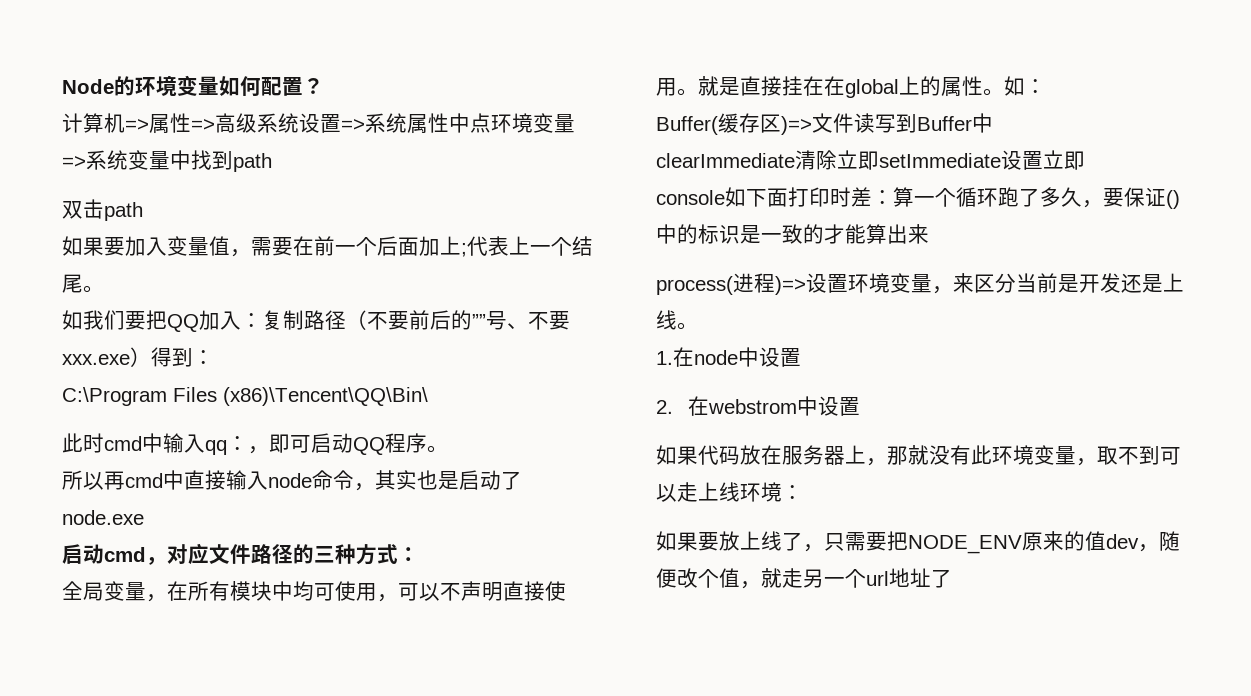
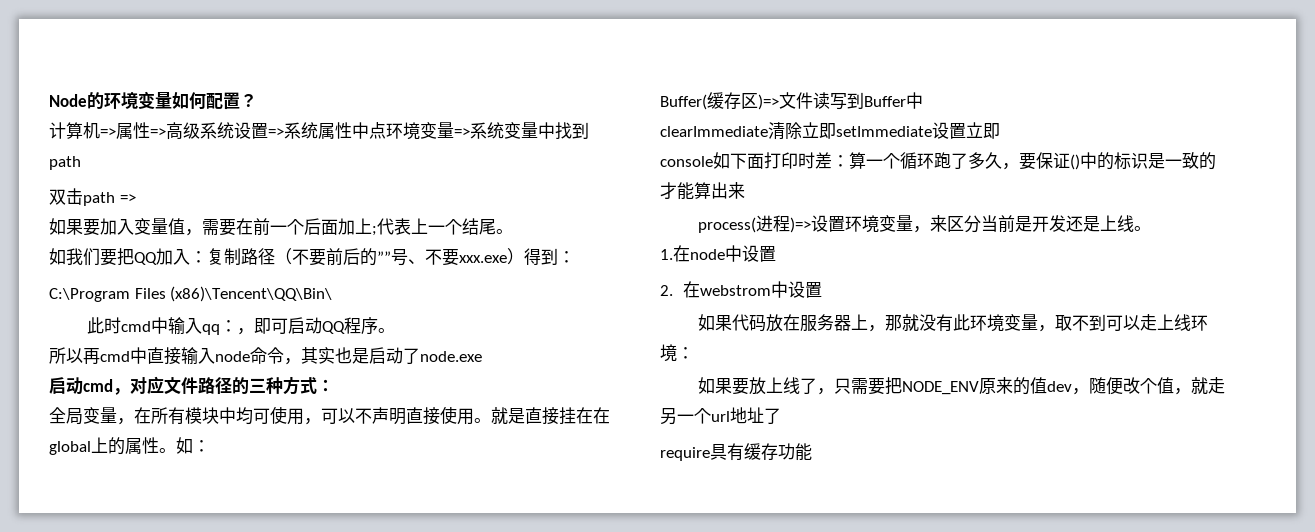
(143, 211) none -> [119,194,136,203] =>
(952, 578) none -> [660,443,812,461] // require具有缓存功能

